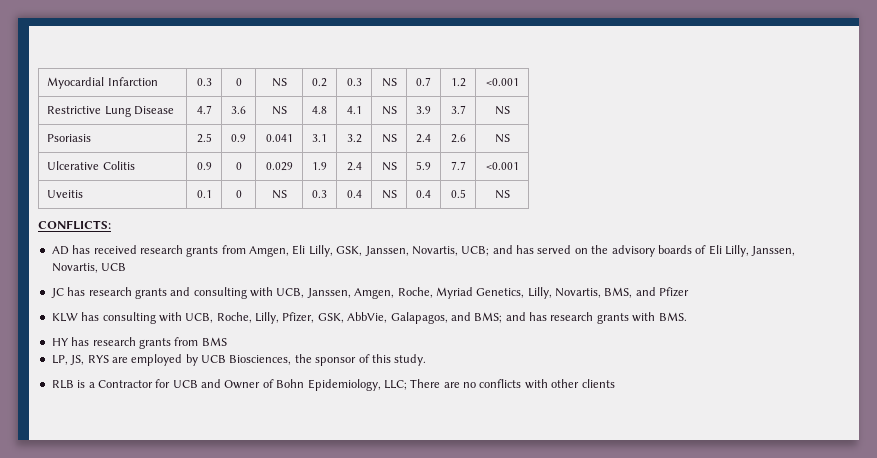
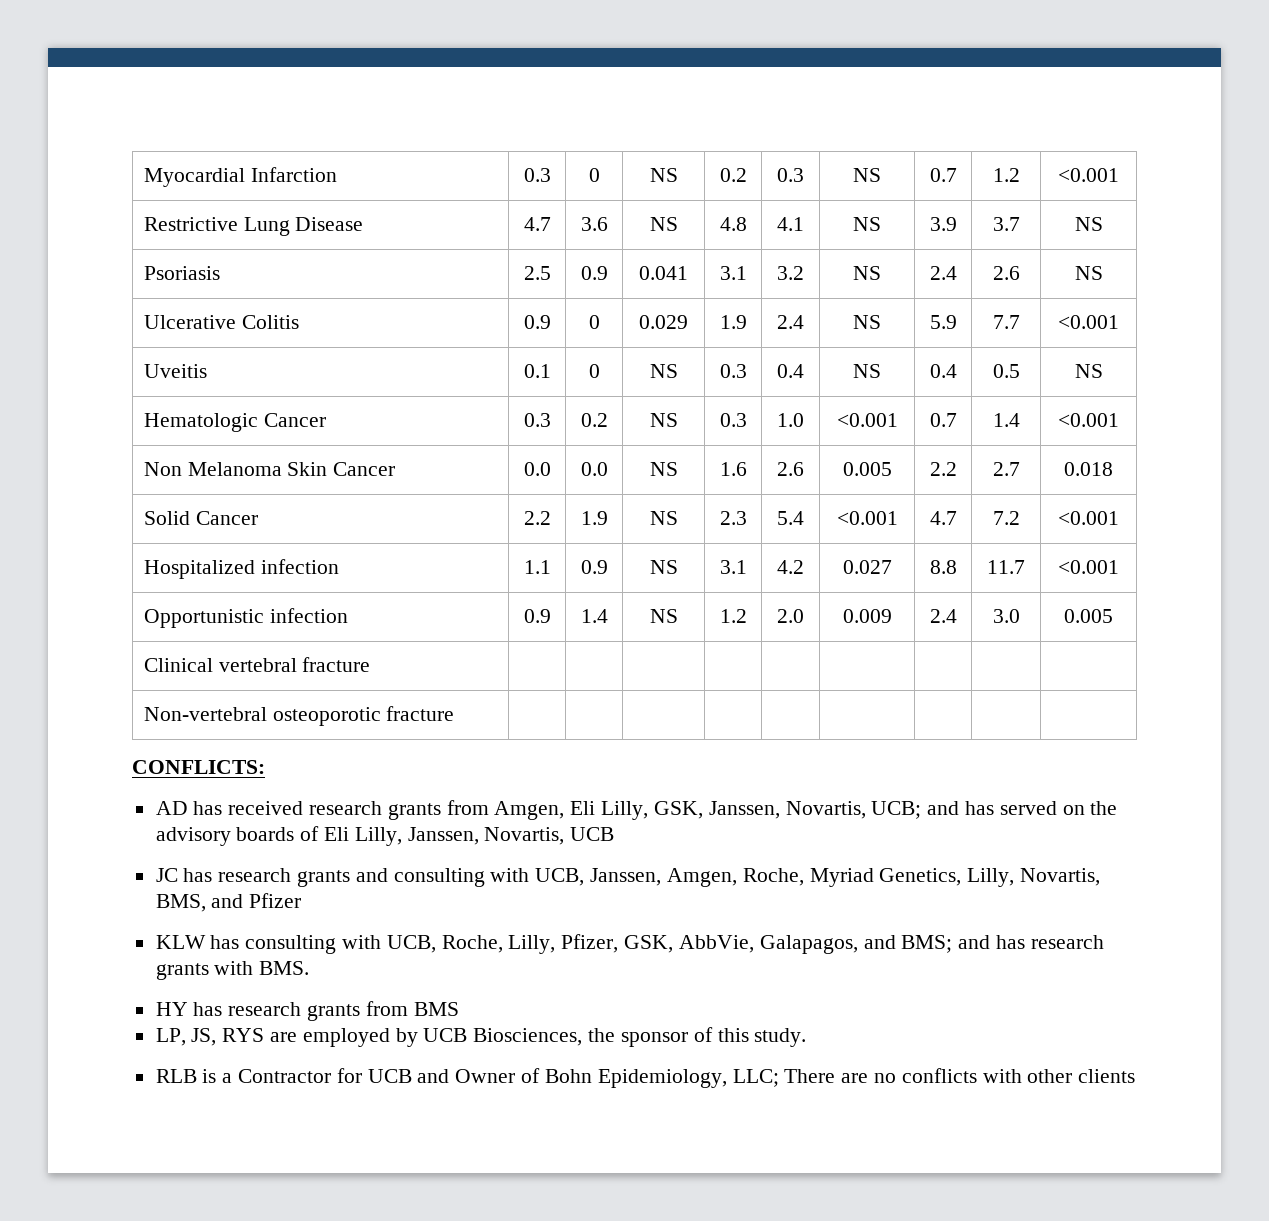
(510, 194) none -> [143,413,326,432] [523,413,551,427] [580,413,608,427] [649,413,678,427] [719,413,747,427] [777,413,804,427] [836,413,898,427] [929,413,957,427] [992,413,1020,427] [1058,413,1119,427] [143,462,396,476] [523,462,551,476] [580,462,608,476] [649,462,678,476] [719,462,747,476] [777,462,804,476] [842,462,892,476] [929,462,957,476] [992,462,1020,476] [1064,462,1113,476] [143,511,258,525] [523,511,551,525] [580,511,608,525] [649,511,678,525] [719,511,747,525] [777,511,804,525] [836,511,898,525] [929,511,957,525] [992,511,1020,525] [1058,511,1119,525] [143,559,339,579] [523,560,551,574] [580,560,608,574] [649,560,678,574] [719,560,747,574] [777,560,804,574] [842,560,892,574] [929,560,957,574] [987,560,1025,574] [1058,560,1119,574] [143,608,348,628] [523,609,551,623] [580,609,608,623] [649,609,678,623] [719,609,747,623] [777,609,804,623] [842,609,892,623] [929,609,957,623] [992,609,1020,623] [1064,609,1113,623] [143,657,371,672] [143,706,455,726] // Hematologic Cancer | 0.3 | 0.2 | NS | 0.3 | 1.0 | <0.001 | 0.7 | 1.4 | <0.001 // Non Melanoma Skin Cancer | 0.0 | 0.0 | NS | 1.6 | 2.6 | 0.005 | 2.2 | 2.7 | 0.018 // Solid Cancer | 2.2 | 1.9 | NS | 2.3 | 5.4 | <0.001 | 4.7 | 7.2 | <0.001 // Hospitalized infection | 1.1 | 0.9 | NS | 3.1 | 4.2 | 0.027 | 8.8 | 11.7 | <0.001 // Opportunistic infection | 0.9 | 1.4 | NS | 1.2 | 2.0 | 0.009 | 2.4 | 3.0 | 0.005 // Clinical vertebral fracture | | | | | | | | | // Non-vertebral osteoporotic fracture | | | | | | | | |

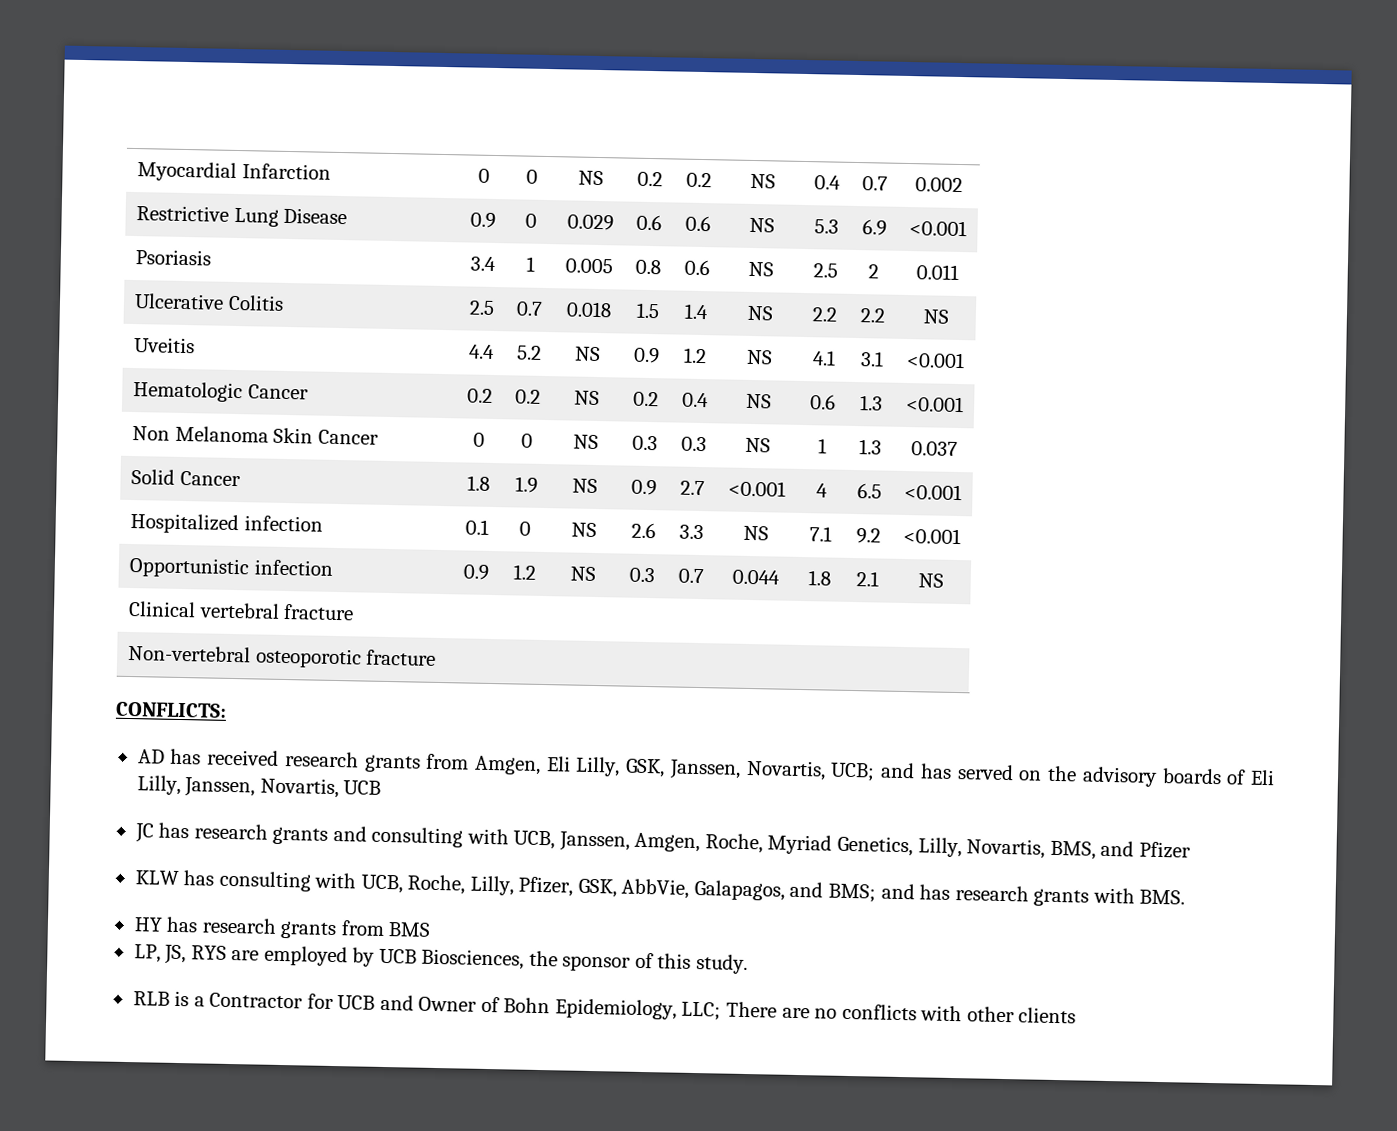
[523,168,551,182] 0.3 -> [478,168,490,183] 0
[777,168,804,182] [853,168,881,182] [929,168,957,182] [992,168,1020,182] [1058,168,1119,182] 0.3 | NS | 0.7 | 1.2 | <0.001 -> [685,172,712,188] [750,173,776,189] [814,175,841,190] [862,176,888,191] [915,177,963,193] 0.2 | NS | 0.4 | 0.7 | 0.002
[523,217,551,231] [580,217,608,231] [649,217,678,231] [719,217,747,231] [777,217,804,231] [853,217,881,231] [929,217,957,231] [992,217,1020,231] [1074,217,1103,231] [143,266,220,280] [523,266,551,280] [580,266,608,280] [639,266,688,280] [719,266,747,280] [777,266,804,280] [853,266,881,280] [929,266,957,280] [992,266,1020,280] [1074,266,1103,280] [143,315,299,329] | 4.7 | 3.6 | NS | 4.8 | 4.1 | NS | 3.9 | 3.7 | NS // Psoriasis | 2.5 | 0.9 | 0.041 | 3.1 | 3.2 | NS | 2.4 | 2.6 | NS // Ulcerative Colitis -> (348, 216) none
[719,315,747,329] [777,315,804,329] [853,315,881,329] [929,315,957,329] [992,315,1020,329] [1058,315,1119,329] [143,364,207,378] [523,364,551,378] [588,364,600,378] [649,364,678,378] [719,364,747,378] [777,364,804,378] [853,364,881,378] [929,364,957,378] [992,364,1020,378] [1074,364,1103,378] [143,413,326,432] [523,413,551,427] [580,413,608,427] [649,413,678,427] [719,413,747,427] [777,413,804,427] [836,413,898,427] [929,413,957,427] [992,413,1020,427] 1.9 | 2.4 | NS | 5.9 | 7.7 | <0.001 // Uveitis | 0.1 | 0 | NS | 0.3 | 0.4 | NS | 0.4 | 0.5 | NS // Hematologic Cancer | 0.3 | 0.2 | NS | 0.3 | 1.0 | <0.001 | 0.7 | 1.4 -> [636,214,662,231] [684,215,711,232] [749,217,775,233] [813,219,839,234] [861,219,887,236] [909,220,967,237] [135,249,213,266] [469,256,496,272] [525,256,535,272] [565,258,613,274] [635,259,661,275] [683,259,710,276] [748,261,774,277] [812,263,838,278] [867,264,879,279] [915,264,959,280] [134,293,284,311] [468,300,495,315] [516,301,543,316] [565,301,612,318] [635,302,660,319] [684,303,709,320] [747,305,774,321] [811,307,838,322] [859,308,886,323] [923,309,950,324] [134,337,196,354] [467,344,495,359] [515,345,542,360] [574,346,601,362] [633,347,660,364] [683,347,707,364] [746,349,773,365] [811,350,836,366] [859,351,884,367] [906,352,965,369] [133,381,309,403] [467,388,493,403] [515,389,541,404] [574,390,600,406] [633,391,659,407] [681,392,709,408] [746,393,772,409] [810,394,836,410] [859,395,883,411] 0.6 | 0.6 | NS | 5.3 | 6.9 | <0.001 // Psoriasis | 3.4 | 1 | 0.005 | 0.8 | 0.6 | NS | 2.5 | 2 | 0.011 // Ulcerative Colitis | 2.5 | 0.7 | 0.018 | 1.5 | 1.4 | NS | 2.2 | 2.2 | NS // Uveitis | 4.4 | 5.2 | NS | 0.9 | 1.2 | NS | 4.1 | 3.1 | <0.001 // Hematologic Cancer | 0.2 | 0.2 | NS | 0.2 | 0.4 | NS | 0.6 | 1.3
[523,462,551,476] [580,462,608,476] [649,462,678,476] [719,462,747,476] [777,462,804,476] [842,462,892,476] [929,462,957,476] [992,462,1020,476] [1064,462,1113,476] 0.0 | 0.0 | NS | 1.6 | 2.6 | 0.005 | 2.2 | 2.7 | 0.018 -> [473,432,485,447] [521,433,533,448] [573,434,599,450] [632,435,658,451] [680,436,707,452] [745,437,771,453] [817,438,827,454] [858,439,882,455] [910,441,958,456] 0 | 0 | NS | 0.3 | 0.3 | NS | 1 | 1.3 | 0.037
[523,511,551,525] 2.2 -> [466,475,490,491] 1.8
[719,511,747,525] [777,511,804,525] [836,511,898,525] [929,511,957,525] [992,511,1020,525] 2.3 | 5.4 | <0.001 | 4.7 | 7.2 -> [631,479,657,496] [680,480,705,496] [728,480,786,497] [815,483,828,498] [856,483,882,499] 0.9 | 2.7 | <0.001 | 4 | 6.5
[523,560,551,574] [580,560,608,574] [649,560,678,574] [719,560,747,574] [777,560,804,574] [842,560,892,574] [929,560,957,574] [987,560,1025,574] 1.1 | 0.9 | NS | 3.1 | 4.2 | 0.027 | 8.8 | 11.7 -> [465,519,489,535] [519,521,531,536] [571,522,597,538] [630,522,656,539] [679,524,704,540] [743,525,769,541] [808,526,832,542] [855,528,881,544] 0.1 | 0 | NS | 2.6 | 3.3 | NS | 7.1 | 9.2
[580,609,608,623] [649,609,678,623] [719,609,747,623] [777,609,804,623] [842,609,892,623] [929,609,957,623] [992,609,1020,623] [1064,609,1113,623] 1.4 | NS | 1.2 | 2.0 | 0.009 | 2.4 | 3.0 | 0.005 -> [512,564,536,580] [570,566,596,582] [629,567,655,583] [677,568,704,584] [731,569,780,585] [807,570,831,586] [855,571,879,587] [918,573,944,588] 1.2 | NS | 0.3 | 0.7 | 0.044 | 1.8 | 2.1 | NS

